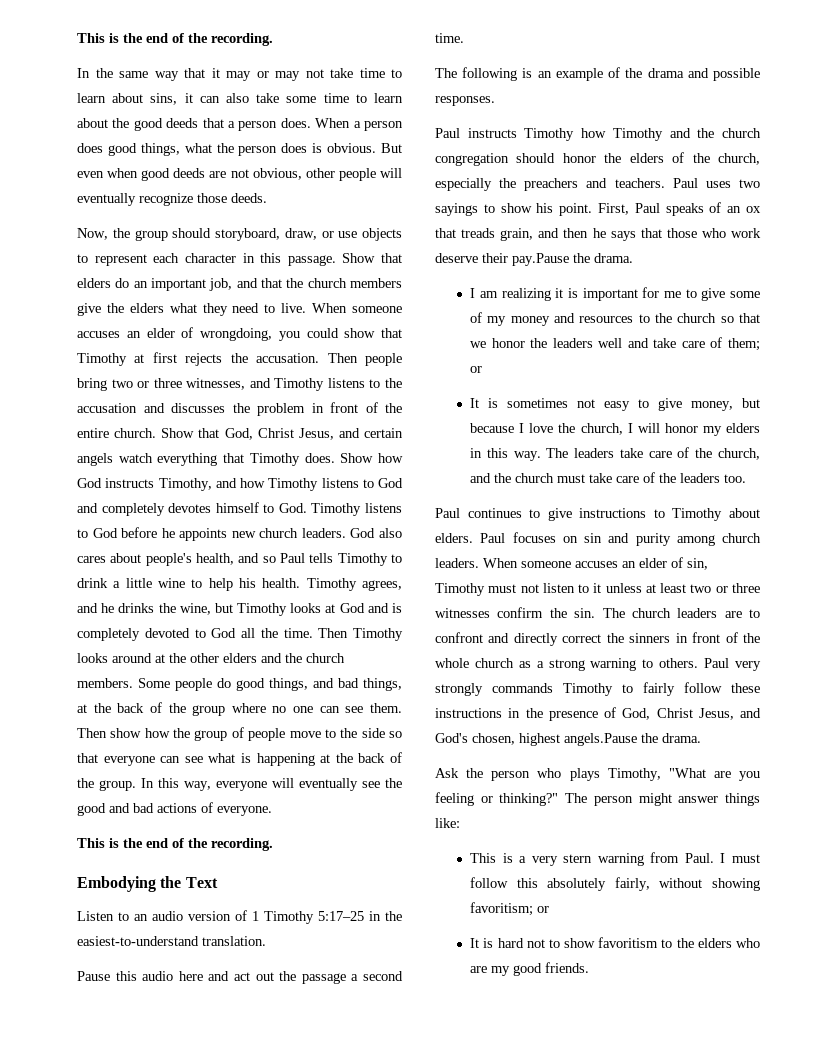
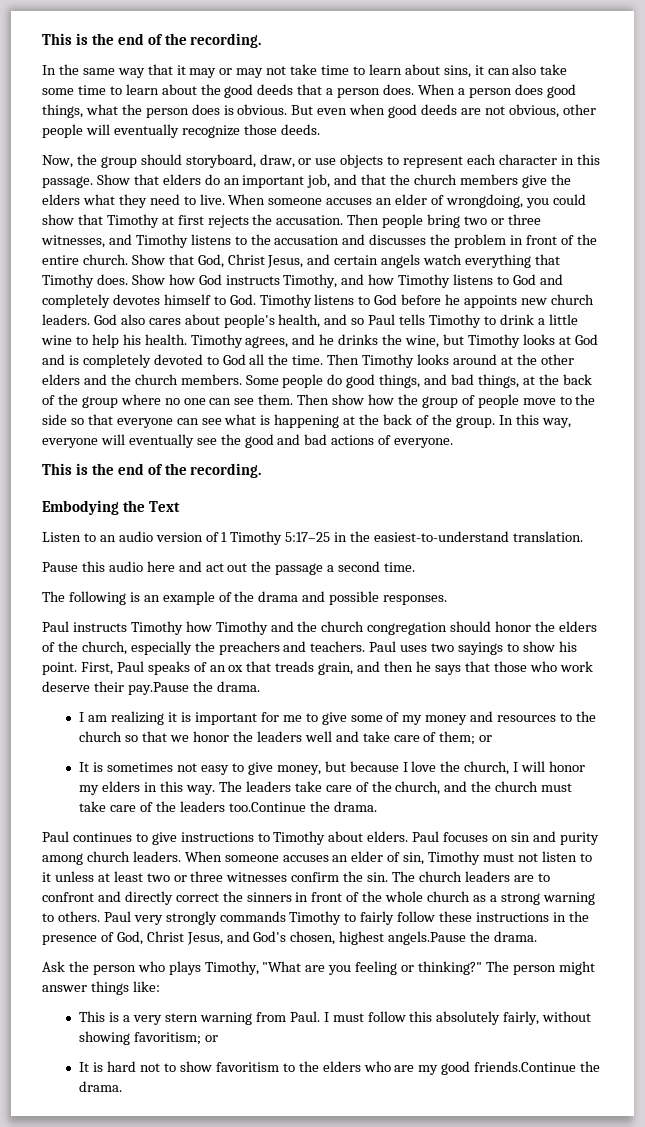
[724,474,747,483] too. -> [228,801,377,812] too.Continue the drama.
[545,962,590,973] friends. -> [474,1061,601,1072] [79,1081,123,1092] friends.Continue the drama.

